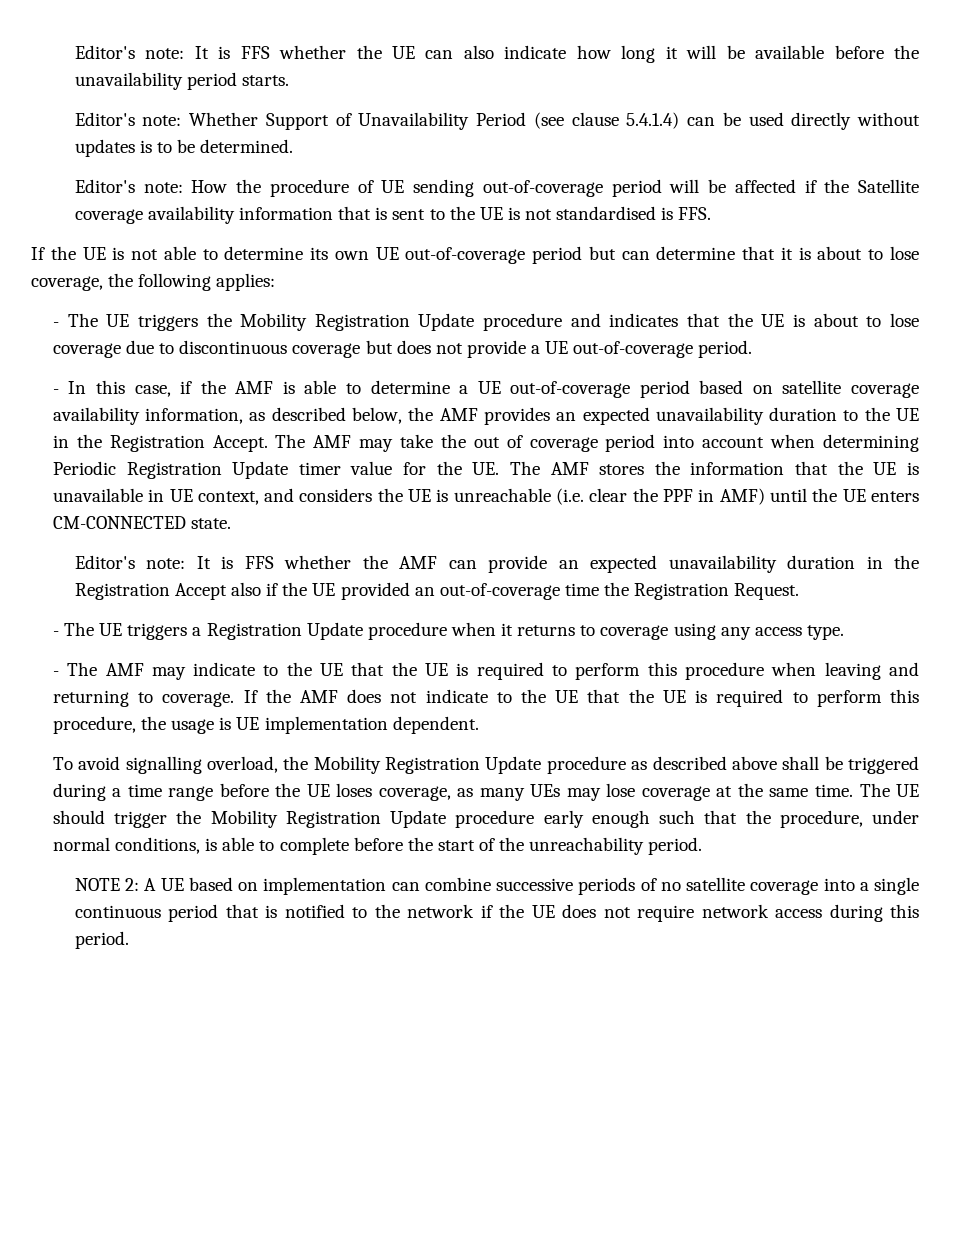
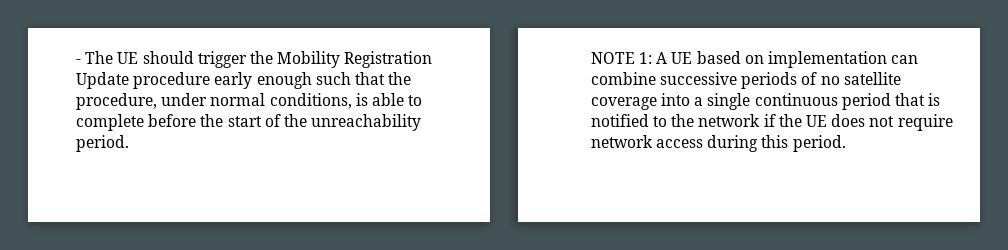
[74,45,920,63] [74,72,290,90] [74,112,920,130] [74,139,294,157] [74,179,919,197] [74,206,712,224] [31,246,920,264] [31,273,276,291] [52,313,919,331] [52,340,753,358] [52,380,919,398] [52,407,919,425] [52,434,919,452] [52,461,920,479] [52,488,920,505] [52,516,232,529] [74,555,919,573] [74,582,800,600] [52,622,844,640] [52,662,920,680] [52,689,919,707] [52,716,479,734] [52,756,920,774] [52,783,853,801] Editor's note: It is FFS whether the UE can also indicate how long it will be available before the unavailability period starts. // Editor's note: Whether Support of Unavailability Period (see clause 5.4.1.4) can be used directly without updates is to be determined. // Editor's note: How the procedure of UE sending out-of-coverage period will be affected if the Satellite coverage availability information that is sent to the UE is not standardised is FFS. // If the UE is not able to determine its own UE out-of-coverage period but can determine that it is about to lose coverage, the following applies: // - The UE triggers the Mobility Registration Update procedure and indicates that the UE is about to lose coverage due to discontinuous coverage but does not provide a UE out-of-coverage period. // - In this case, if the AMF is able to determine a UE out-of-coverage period based on satellite coverage availability information, as described below, the AMF provides an expected unavailability duration to the UE in the Registration Accept. The AMF may take the out of coverage period into account when determining Periodic Registration Update timer value for the UE. The AMF stores the information that the UE is unavailable in UE context, and considers the UE is unreachable (i.e. clear the PPF in AMF) until the UE enters CM-CONNECTED state. // Editor's note: It is FFS whether the AMF can provide an expected unavailability duration in the Registration Accept also if the UE provided an out-of-coverage time the Registration Request. // - The UE triggers a Registration Update procedure when it returns to coverage using any access type. // - The AMF may indicate to the UE that the UE is required to perform this procedure when leaving and returning to coverage. If the AMF does not indicate to the UE that the UE is required to perform this procedure, the usage is UE implementation dependent. // To avoid signalling overload, the Mobility Registration Update procedure as described above shall be triggered during a time range before the UE loses coverage, as many UEs may lose coverage at the same time. -> [75,59,81,64] -
[125,878,140,891] 2: -> [639,52,653,64] 1:

